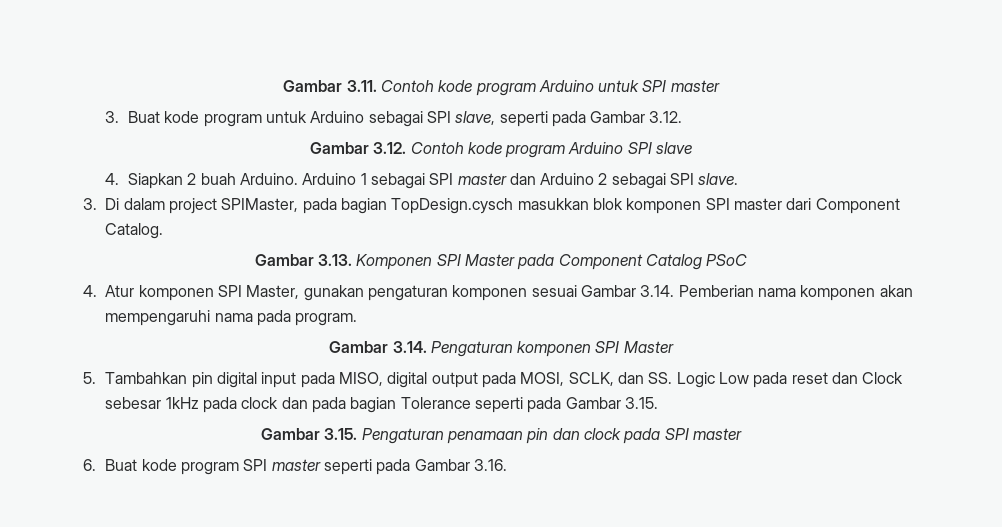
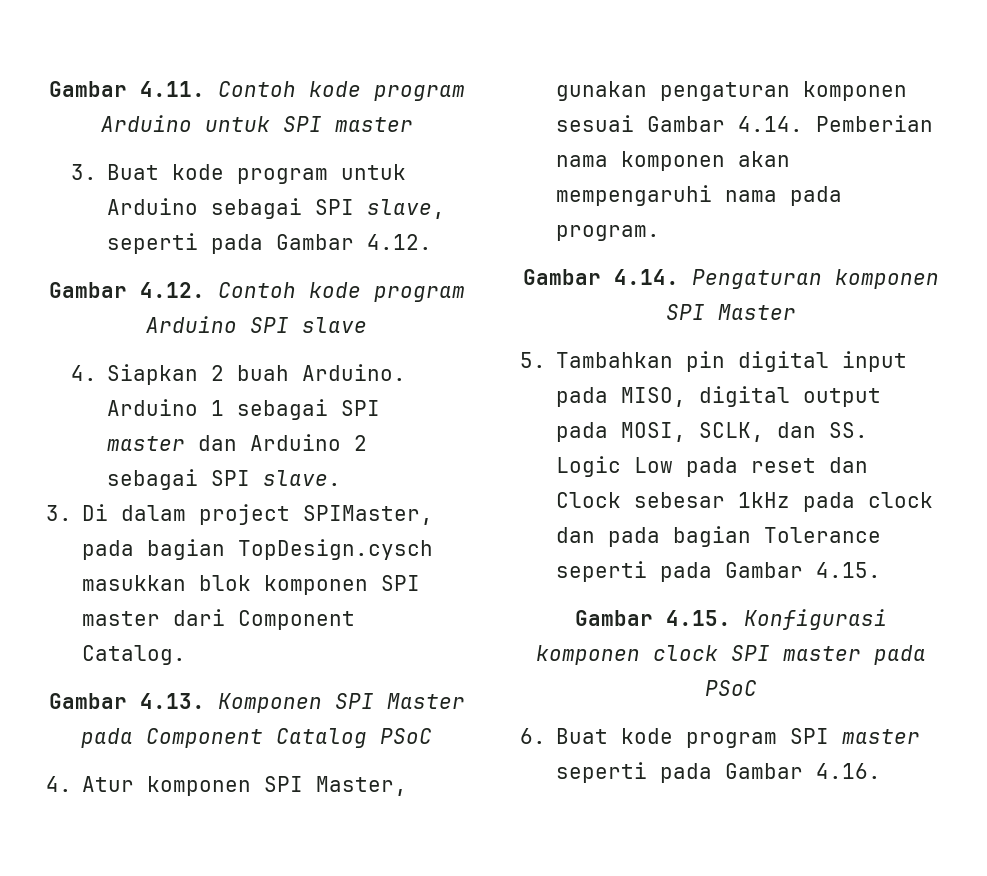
[283,80,377,92] Gambar 3.11. -> [48,81,205,97] Gambar 4.11.
[649,111,683,123] [309,142,407,154] 3.12. // Gambar 3.12. -> [367,234,433,250] [48,282,205,298] 4.12. // Gambar 4.12.
[318,254,353,266] 3.13. -> [139,693,205,709] 4.13.
[640,285,675,297] 3.14. -> [738,116,804,132] 4.14.
[392,341,427,353] 3.14. -> [613,269,679,285] 4.14.
[624,397,658,409] [261,428,742,444] 3.15. // Gambar 3.15. Pengaturan penamaan pin dan clock pada SPI master -> [816,562,882,578] [574,609,887,630] [535,645,926,665] [704,680,757,696] 4.15. // Gambar 4.15. Konfigurasi komponen clock SPI master pada PSoC
[474,459,508,471] 3.16. -> [816,763,882,779] 4.16.

